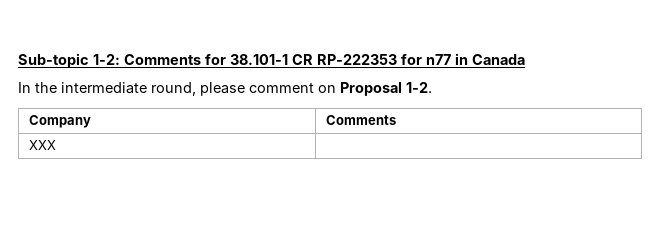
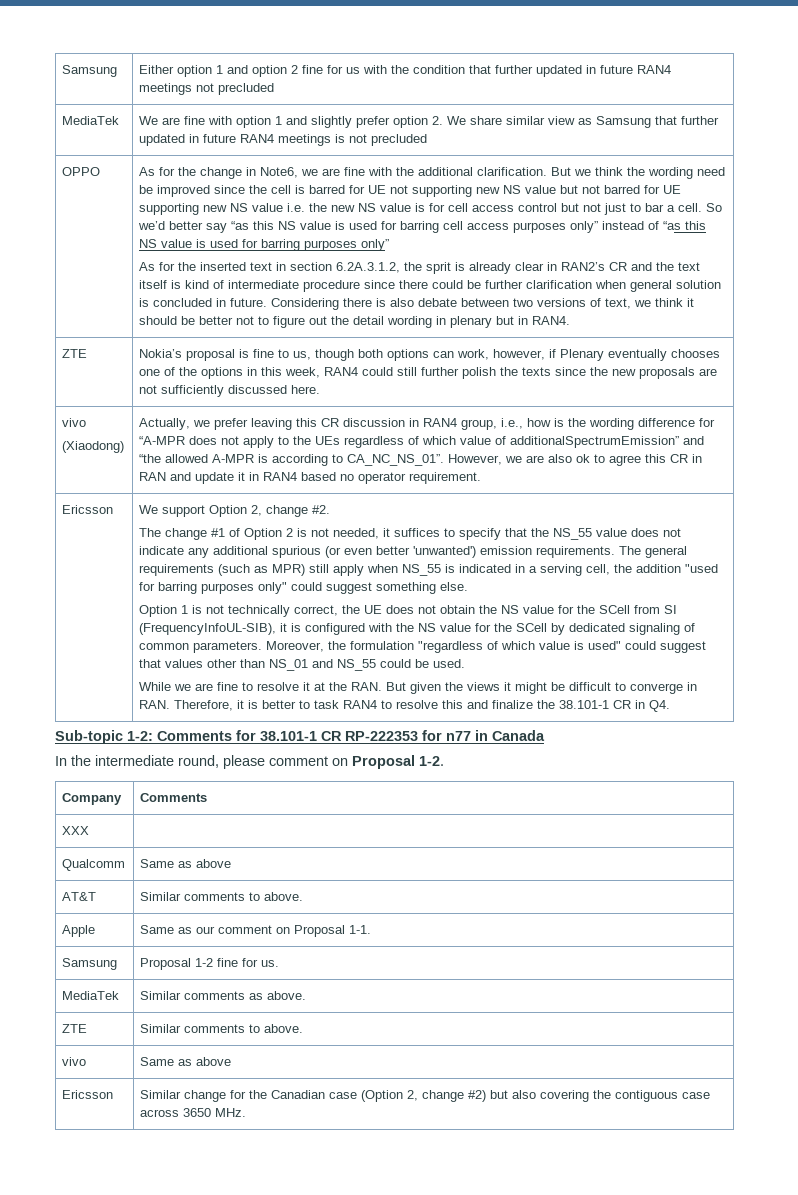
(18, 60) none -> [62,65,118,77] [139,65,672,77] [139,83,275,95] [62,116,120,125] [139,116,720,128] [139,134,428,146] [62,167,101,176] [139,167,726,179] [139,185,682,197] [139,203,723,215] [138,221,707,233] [139,239,390,251] [139,262,701,274] [139,280,722,292] [139,298,695,310] [139,316,571,328] [62,349,88,358] [139,349,721,361] [139,367,718,379] [139,385,321,397] [62,418,87,427] [62,441,125,453] [139,418,716,430] [139,436,705,448] [139,454,703,466] [139,472,482,484] [62,505,114,514] [139,505,331,517] [139,528,682,540] [139,546,688,558] [139,564,719,576] [139,582,469,594] [139,605,678,617] [139,623,696,635] [139,641,707,653] [139,659,466,671] [139,682,698,694] [139,700,671,712] Samsung | Either option 1 and option 2 fine for us with the condition that further updated in future RAN4 meetings not precluded // MediaTek | We are fine with option 1 and slightly prefer option 2. We share similar view as Samsung that further updated in future RAN4 meetings is not precluded // OPPO | As for the change in Note6, we are fine with the additional clarification. But we think the wording need be improved since the cell is barred for UE not supporting new NS value but not barred for UE supporting new NS value i.e. the new NS value is for cell access control but not just to bar a cell. So we’d better say “as this NS value is used for barring cell access purposes only” instead of “as this NS value is used for barring purposes only” // As for the inserted text in section 6.2A.3.1.2, the sprit is already clear in RAN2’s CR and the text itself is kind of intermediate procedure since there could be further clarification when general solution is concluded in future. Considering there is also debate between two versions of text, we think it should be better not to figure out the detail wording in plenary but in RAN4. // ZTE | Nokia’s proposal is fine to us, though both options can work, however, if Plenary eventually chooses one of the options in this week, RAN4 could still further polish the texts since the new proposals are not sufficiently discussed here. // vivo // (Xiaodong) | Actually, we prefer leaving this CR discussion in RAN4 group, i.e., how is the wording difference for “A-MPR does not apply to the UEs regardless of which value of additionalSpectrumEmission” and “the allowed A-MPR is according to CA_NC_NS_01”. However, we are also ok to agree this CR in RAN and update it in RAN4 based no operator requirement. // Ericsson | We support Option 2, change #2. // The change #1 of Option 2 is not needed, it suffices to specify that the NS_55 value does not indicate any additional spurious (or even better 'unwanted') emission requirements. The general requirements (such as MPR) still apply when NS_55 is indicated in a serving cell, the addition "used for barring purposes only" could suggest something else. // Option 1 is not technically correct, the UE does not obtain the NS value for the SCell from SI (FrequencyInfoUL-SIB), it is configured with the NS value for the SCell by dedicated signaling of common parameters. Moreover, the formulation "regardless of which value is used" could suggest that values other than NS_01 and NS_55 could be used. // While we are fine to resolve it at the RAN. But given the views it might be difficult to converge in RAN. Therefore, it is better to task RAN4 to resolve this and finalize the 38.101-1 CR in Q4. //
(57, 145) none -> [62,859,126,871] [140,859,232,868] [62,892,97,901] [140,892,304,901] [62,925,96,937] [140,925,372,937] [62,958,118,970] [140,958,280,970] [62,991,120,1000] [140,991,307,1000] [62,1024,88,1033] [140,1024,304,1033] [62,1057,87,1066] [140,1057,232,1066] [62,1090,114,1099] [140,1090,711,1102] [140,1108,247,1117] // Qualcomm | Same as above // AT&T | Similar comments to above. // Apple | Same as our comment on Proposal 1-1. // Samsung | Proposal 1-2 fine for us. // MediaTek | Similar comments as above. // ZTE | Similar comments to above. // vivo | Same as above // Ericsson | Similar change for the Canadian case (Option 2, change #2) but also covering the contiguous case across 3650 MHz.

